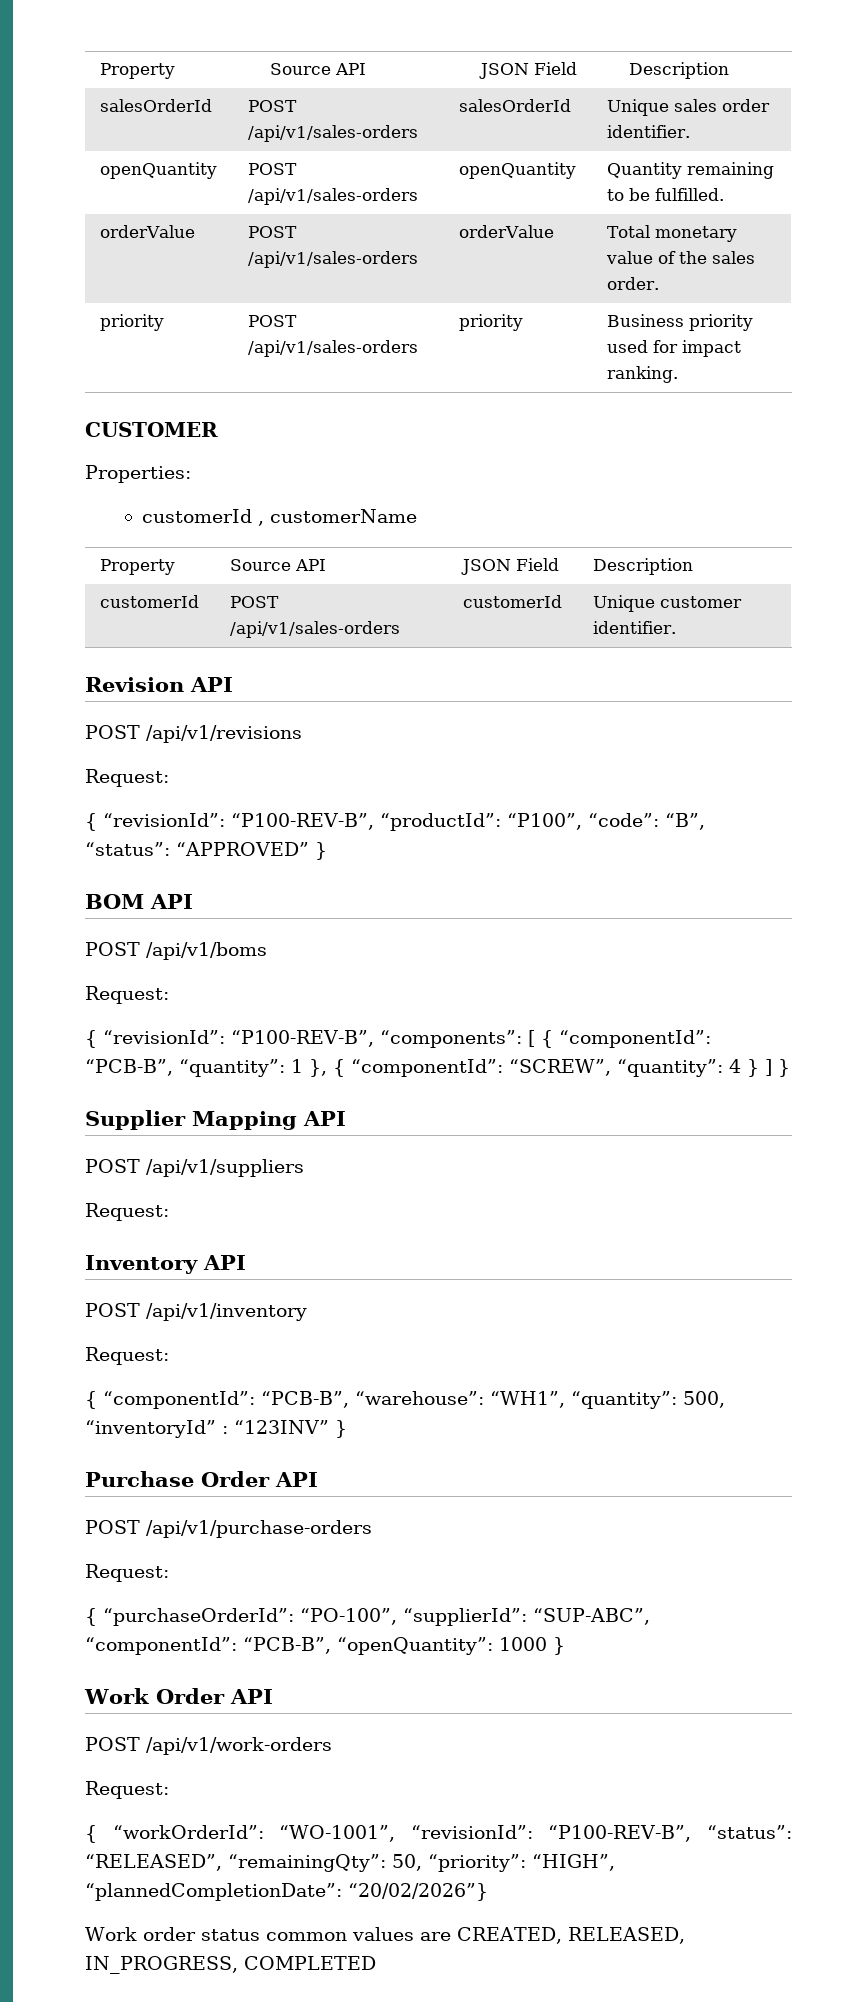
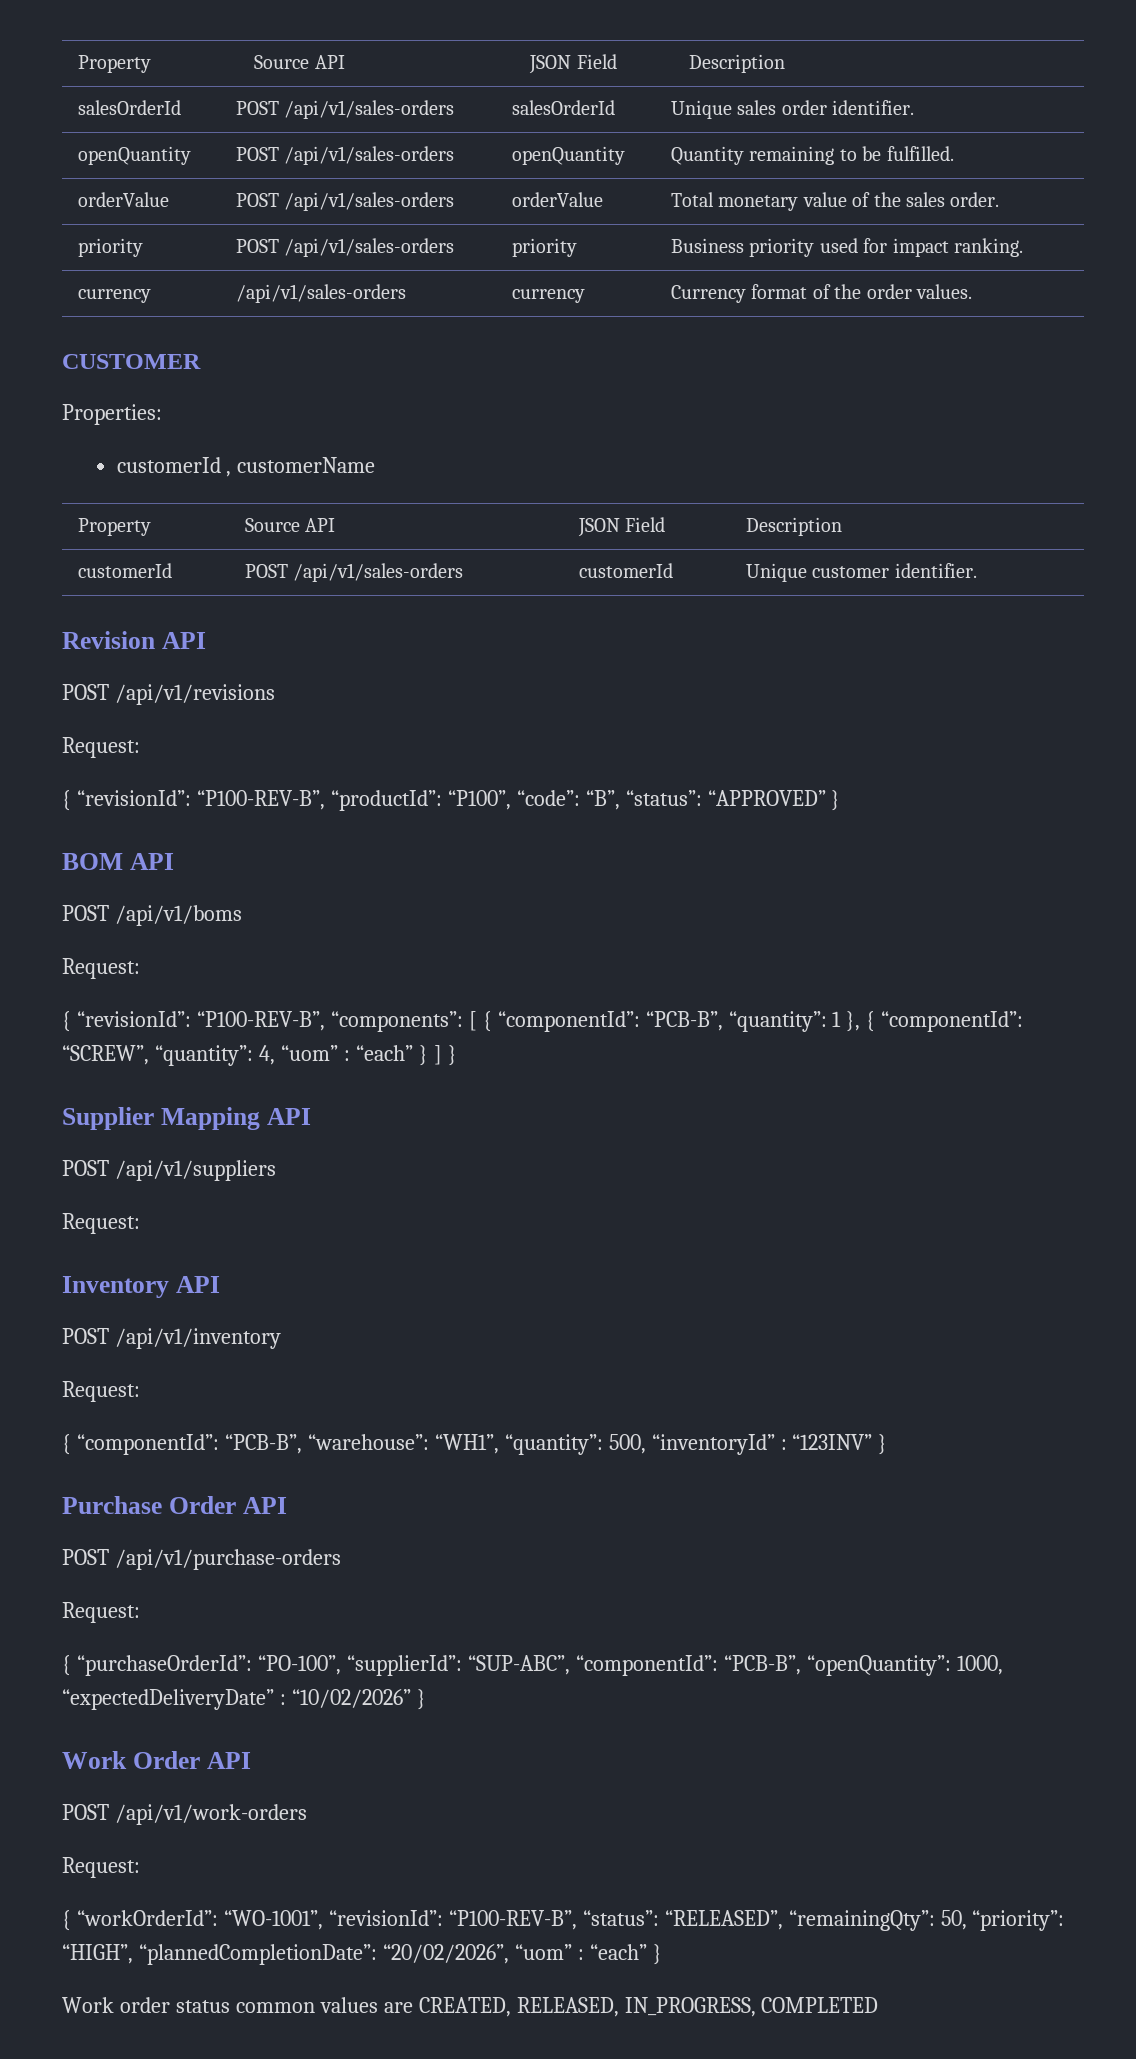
(679, 374) none -> [78,289,152,303] [236,284,407,303] [512,289,586,303] [671,284,973,303] // currency | /api/v1/sales-orders | currency | Currency format of the order values.
[729,1059,741,1073] 4 -> [258,1045,413,1065] 4, “uom” : “each”
[499,1637,547,1651] 1000 -> [956,1655,1003,1675] [62,1689,411,1710] 1000, “expectedDeliveryDate” : “10/02/2026”
[348,1883,488,1901] “20/02/2026”} -> [382,1944,662,1965] “20/02/2026”, “uom” : “each” }

